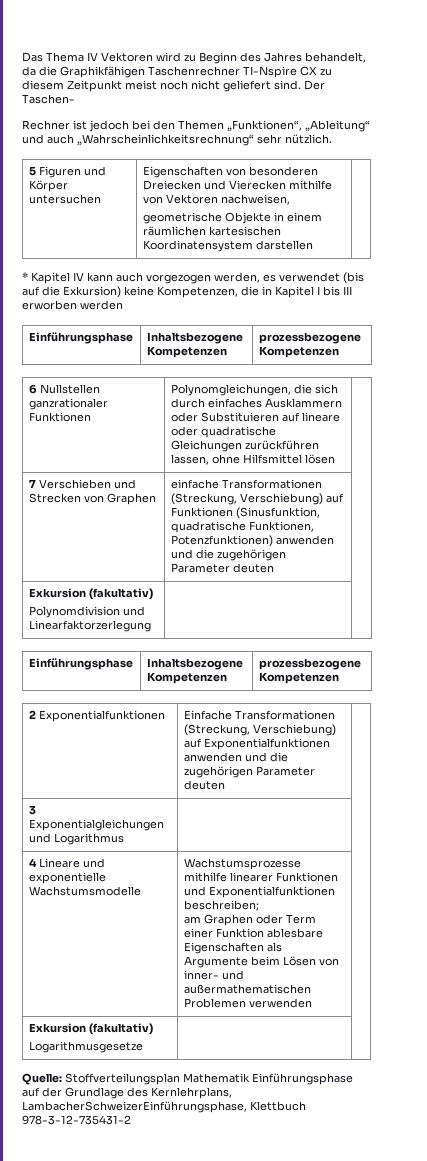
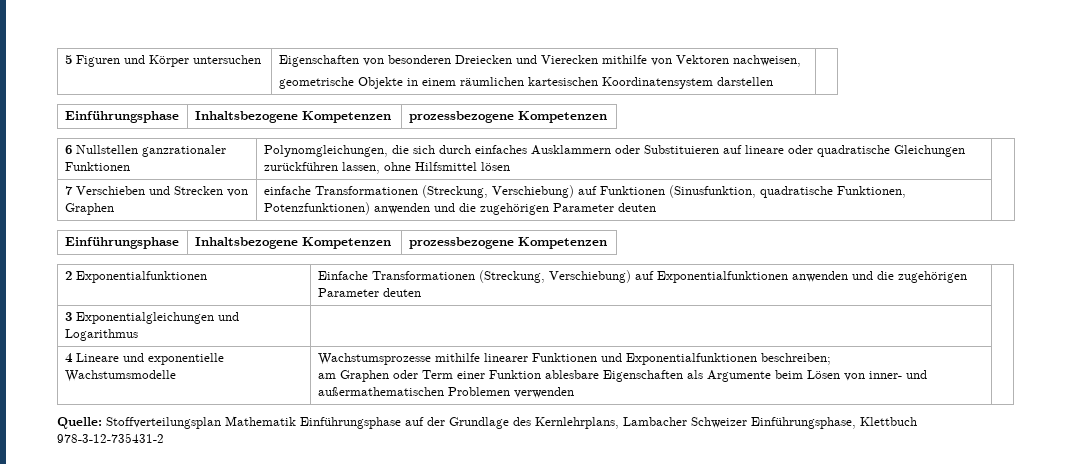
[22,52,366,64] [22,66,332,78] [22,80,325,92] [22,94,75,104] [22,120,370,132] [22,134,332,146] Das Thema IV Vektoren wird zu Beginn des Jahres behandelt, da die Graphikfähigen Taschenrechner TI-Nspire CX zu diesem Zeitpunkt meist noch nicht geliefert sind. Der Taschen- // Rechner ist jedoch bei den Themen „Funktionen“, „Ableitung“ und auch „Wahrscheinlichkeitsrechnung“ sehr nützlich. // -> (64, 59) none
[22,272,364,284] [22,286,352,298] [22,300,123,310] // * Kapitel IV kann auch vorgezogen werden, es verwendet (bis auf die Exkursion) keine Kompetenzen, die in Kapitel I bis III erworben werden -> (773, 81) none
[28,588,153,600] [28,606,145,618] [28,620,151,632] // Exkursion (fakultativ) // Polynomdivision und Linearfaktorzerlegung | | -> (656, 207) none
[28,1023,153,1035] [28,1041,143,1053] // Exkursion (fakultativ) // Logarithmusgesetze | | -> (574, 392) none
[22,1101,247,1113] LambacherSchweizerEinführungsphase, -> [623,417,856,429] Lambacher Schweizer Einführungsphase,

